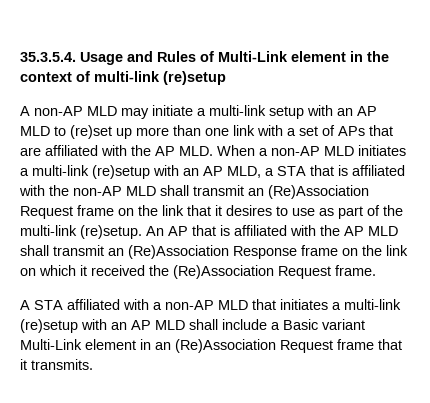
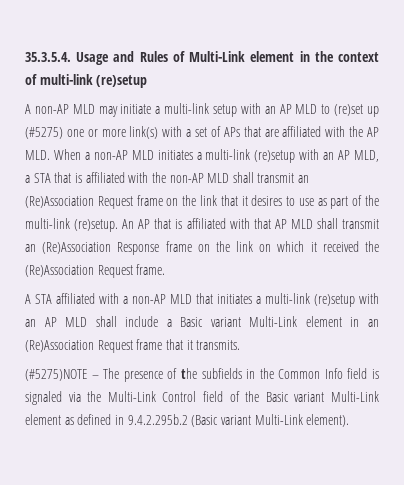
[136,125,255,136] more than one link -> [25,126,159,139] (#5275) one or more link(s)
[320,225,340,236] the -> [253,218,271,229] that
(93, 364) none -> [25,368,379,382] [25,391,379,405] [25,414,350,427] // (#5275)NOTE – The presence of the subfields in the Common Info field is signaled via the Multi-Link Control field of the Basic variant Multi-Link element as defined in 9.4.2.295b.2 (Basic variant Multi-Link element).

